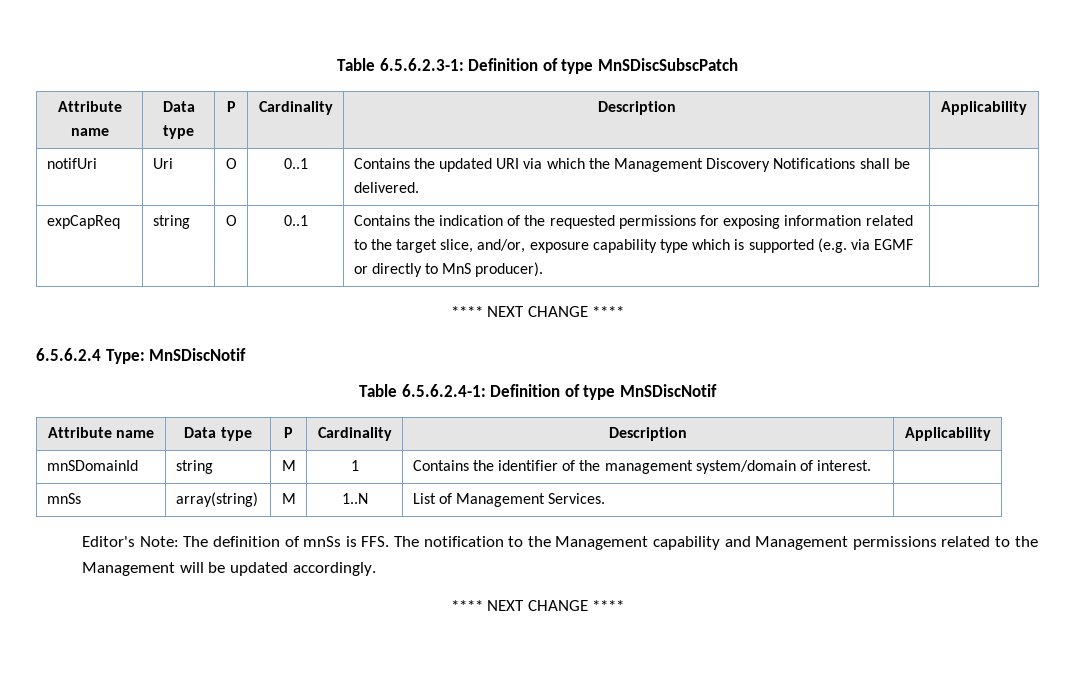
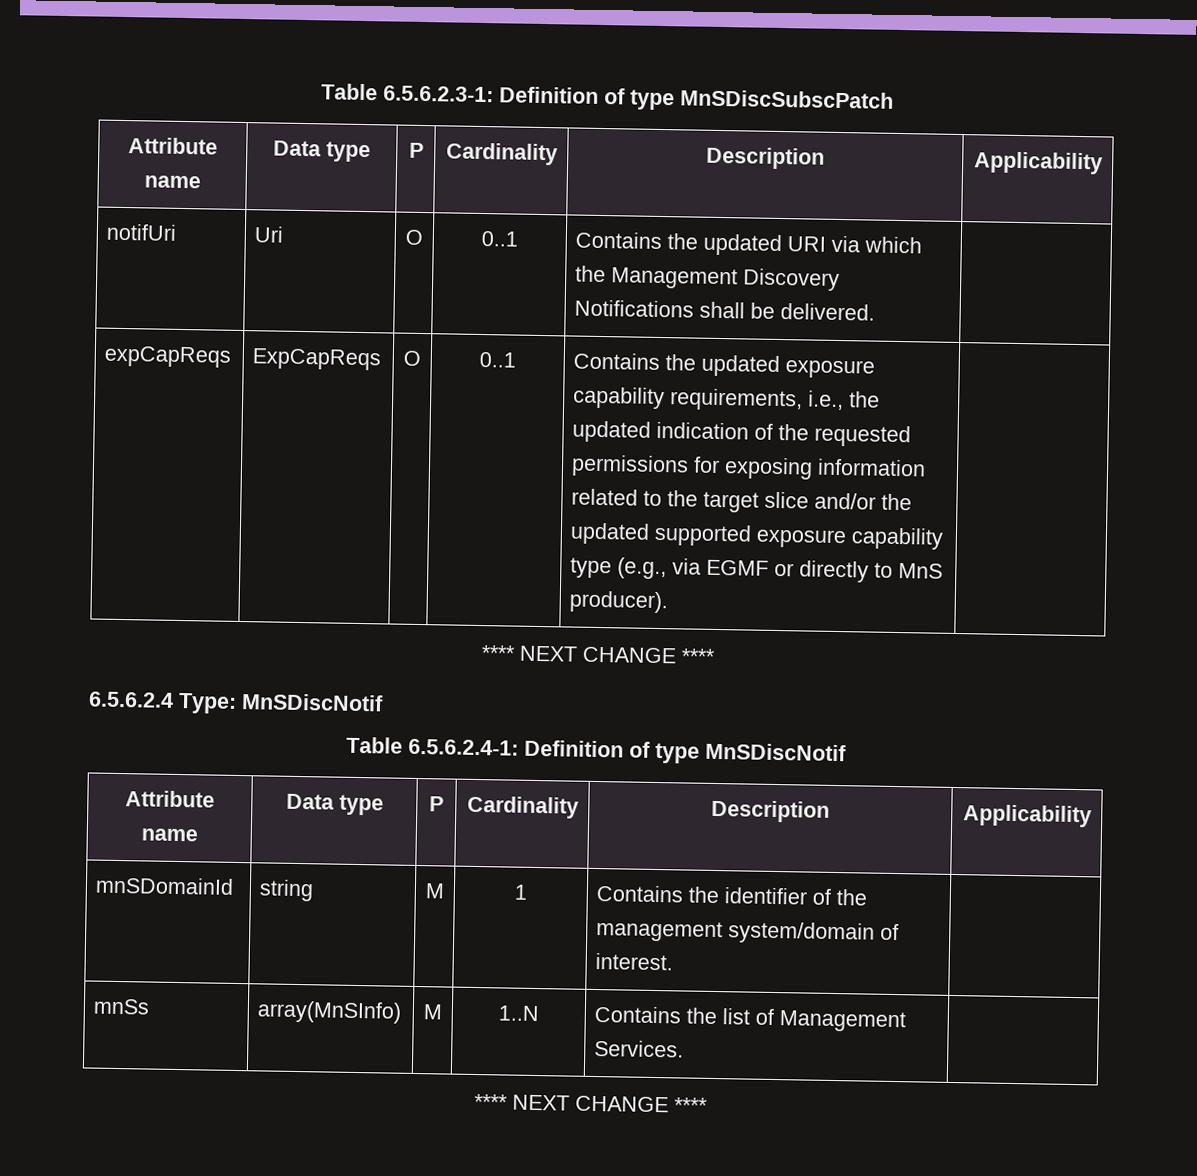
[46,215,120,229] [152,215,190,229] [225,215,237,226] [283,215,308,226] [353,215,435,226] expCapReq | string | O | 0..1 | Contains the -> [104,345,232,368] [252,348,382,371] [403,350,421,366] [479,351,516,368] [573,352,876,379] [573,386,881,412] [572,420,652,443] expCapReqs | ExpCapReqs | O | 0..1 | Contains the updated exposure capability requirements, i.e., the updated
[440,238,847,253] slice, and/or, exposure capability type which is supported (e.g. -> [764,491,913,511] [570,522,945,550] [570,557,668,580] slice and/or the updated supported exposure capability type (e.g.,
[175,492,258,507] array(string) -> [257,1000,403,1024] array(MnSInfo)
[412,493,436,504] List -> [594,1005,751,1025] Contains the list
[82,536,1038,550] [82,562,376,576] // Editor's Note: The definition of mnSs is FFS. The notification to the Management capability and Management permissions related to the Management will be updated accordingly. -> (685, 1048) none

